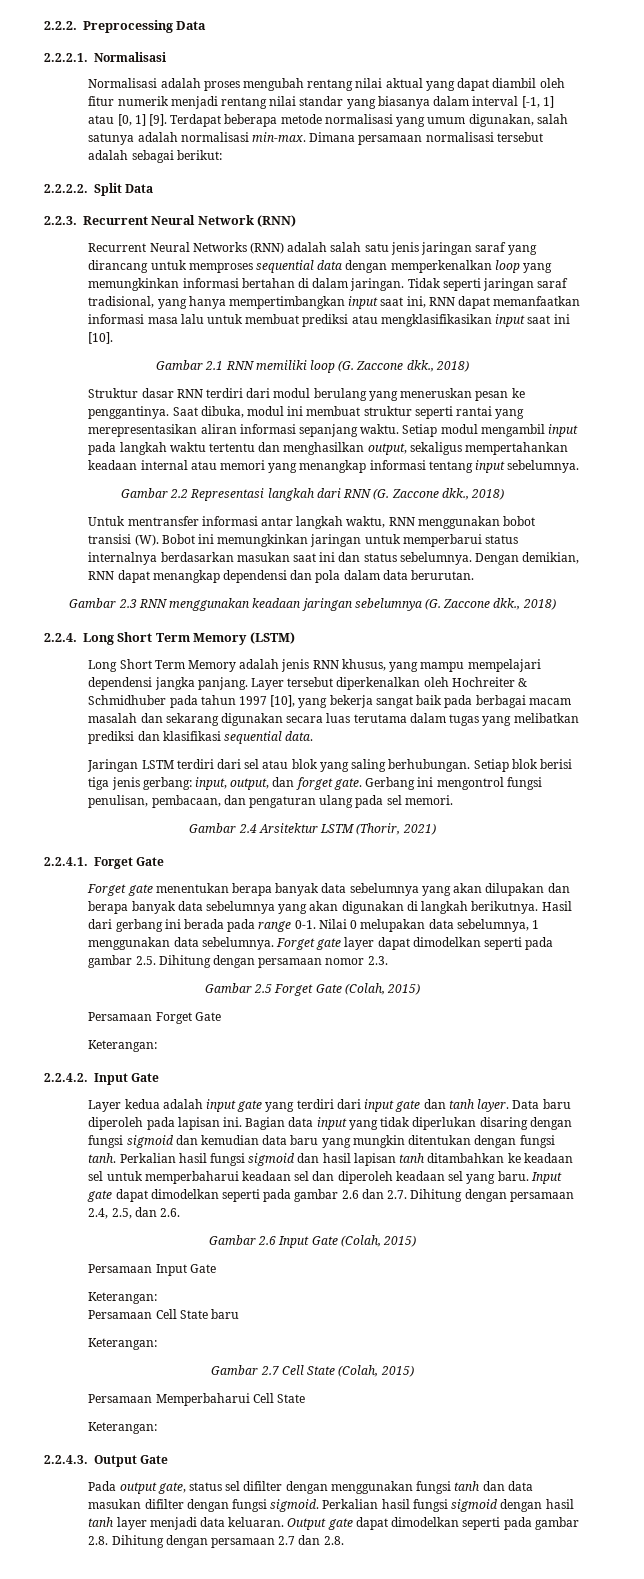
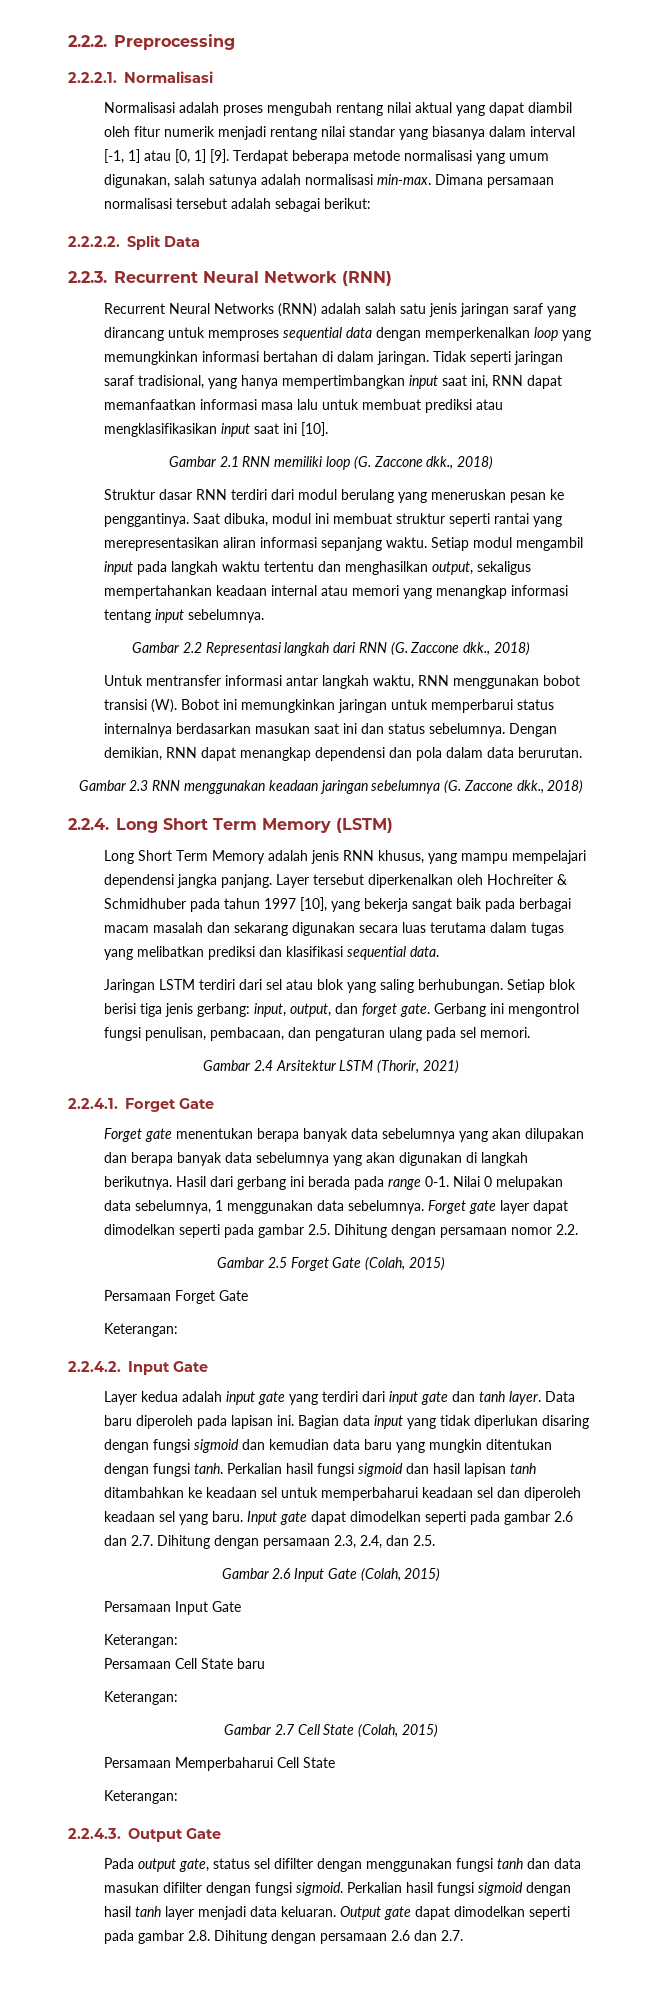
[176,21,207,30] Data -> (235, 42) none
[367,956,388,965] 2.3. -> [556,1224,579,1235] 2.2.
[88,1207,180,1219] 2.4, 2.5, dan 2.6. -> [334,1535,436,1549] 2.3, 2.4, dan 2.5.
[278,1535,344,1545] 2.7 dan 2.8. -> [391,1930,464,1941] 2.6 dan 2.7.

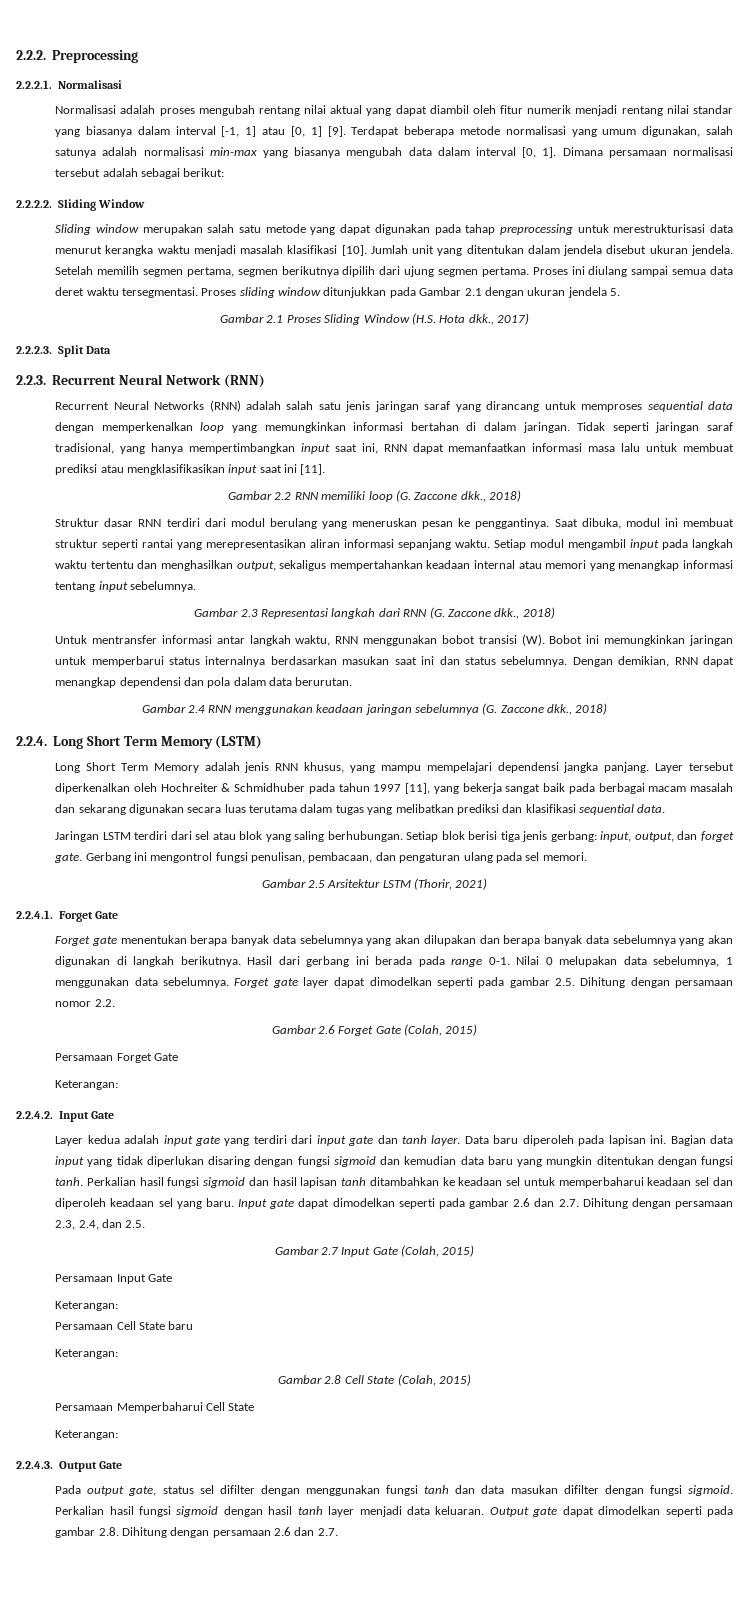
[377,174,432,185] min-max. -> [209,147,557,158] min-max yang biasanya mengubah data dalam interval [0, 1].
(120, 241) none -> [58,199,146,211] [55,224,734,235] [55,245,733,256] [55,266,733,277] [55,287,621,298] [220,313,529,325] [16,346,52,354] Sliding Window // Sliding window merupakan salah satu metode yang dapat digunakan pada tahap preprocessing untuk merestrukturisasi data menurut kerangka waktu menjadi masalah klasifikasi [10]. Jumlah unit yang ditentukan dalam jendela disebut ukuran jendela. Setelah memilih segmen pertama, segmen berikutnya dipilih dari ujung segmen pertama. Proses ini diulang sampai semua data deret waktu tersegmentasi. Proses sliding window ditunjukkan pada Gambar 2.1 dengan ukuran jendela 5. // Gambar 2.1 Proses Sliding Window (H.S. Hota dkk., 2017) // 2.2.2.3.
[301,422,329,436] [168,456,239,467] [10]. // Gambar 2.1 -> [300,464,326,475] [228,491,292,500] [11]. // Gambar 2.2
[182,642,202,653] 2.2 -> [240,609,258,617] 2.3
[129,780,149,791] 2.3 -> [188,705,205,713] 2.4
[300,897,328,912] [10], -> [405,783,431,794] [11],
[253,1060,273,1071] 2.4 -> [307,880,325,888] 2.5
[267,1257,287,1268] 2.5 -> [317,1025,335,1034] 2.6
[272,1568,292,1579] 2.6 -> [320,1247,338,1255] 2.7
[274,1724,294,1735] 2.7 -> [324,1375,342,1384] 2.8

